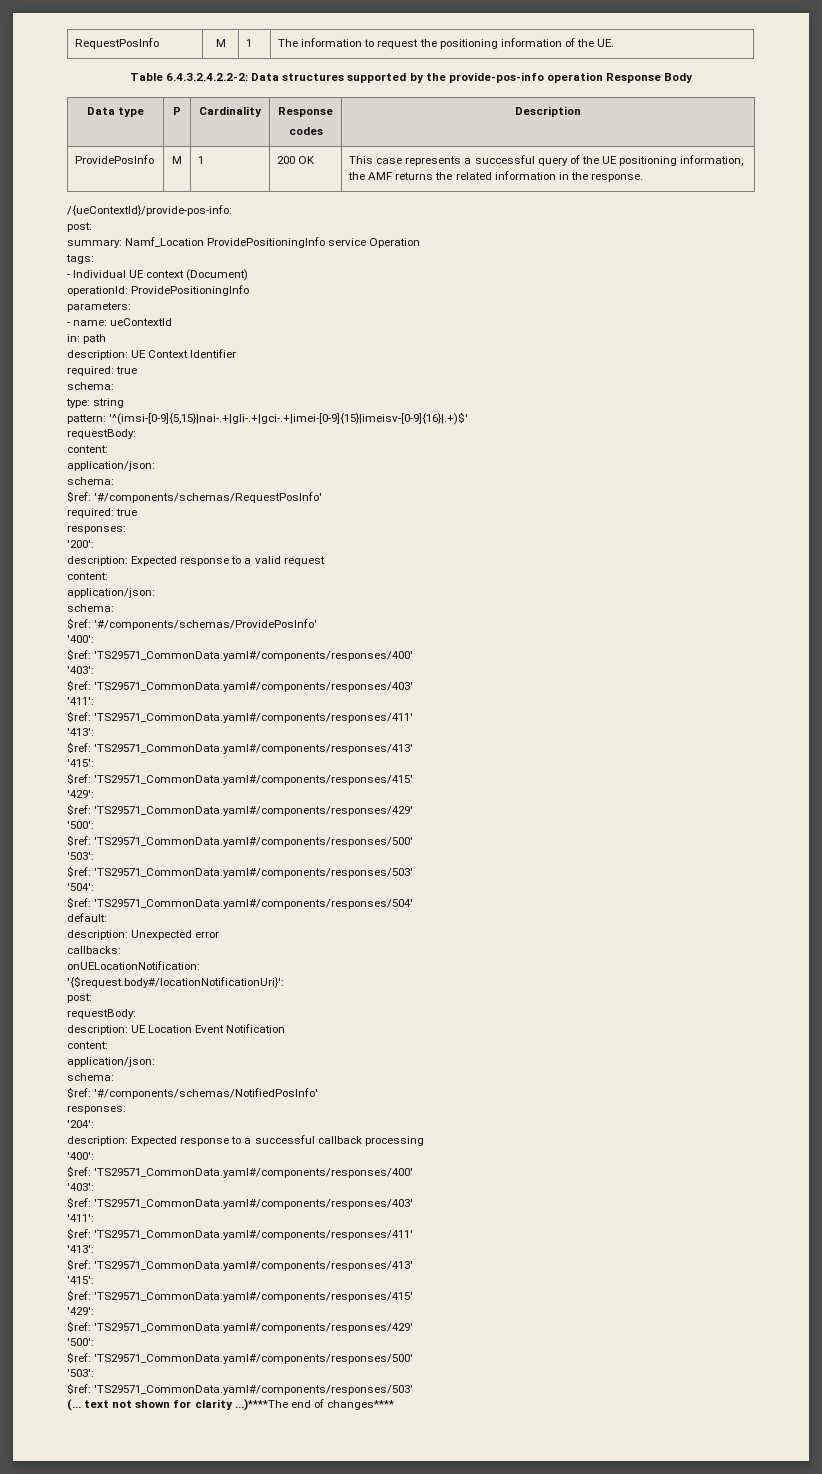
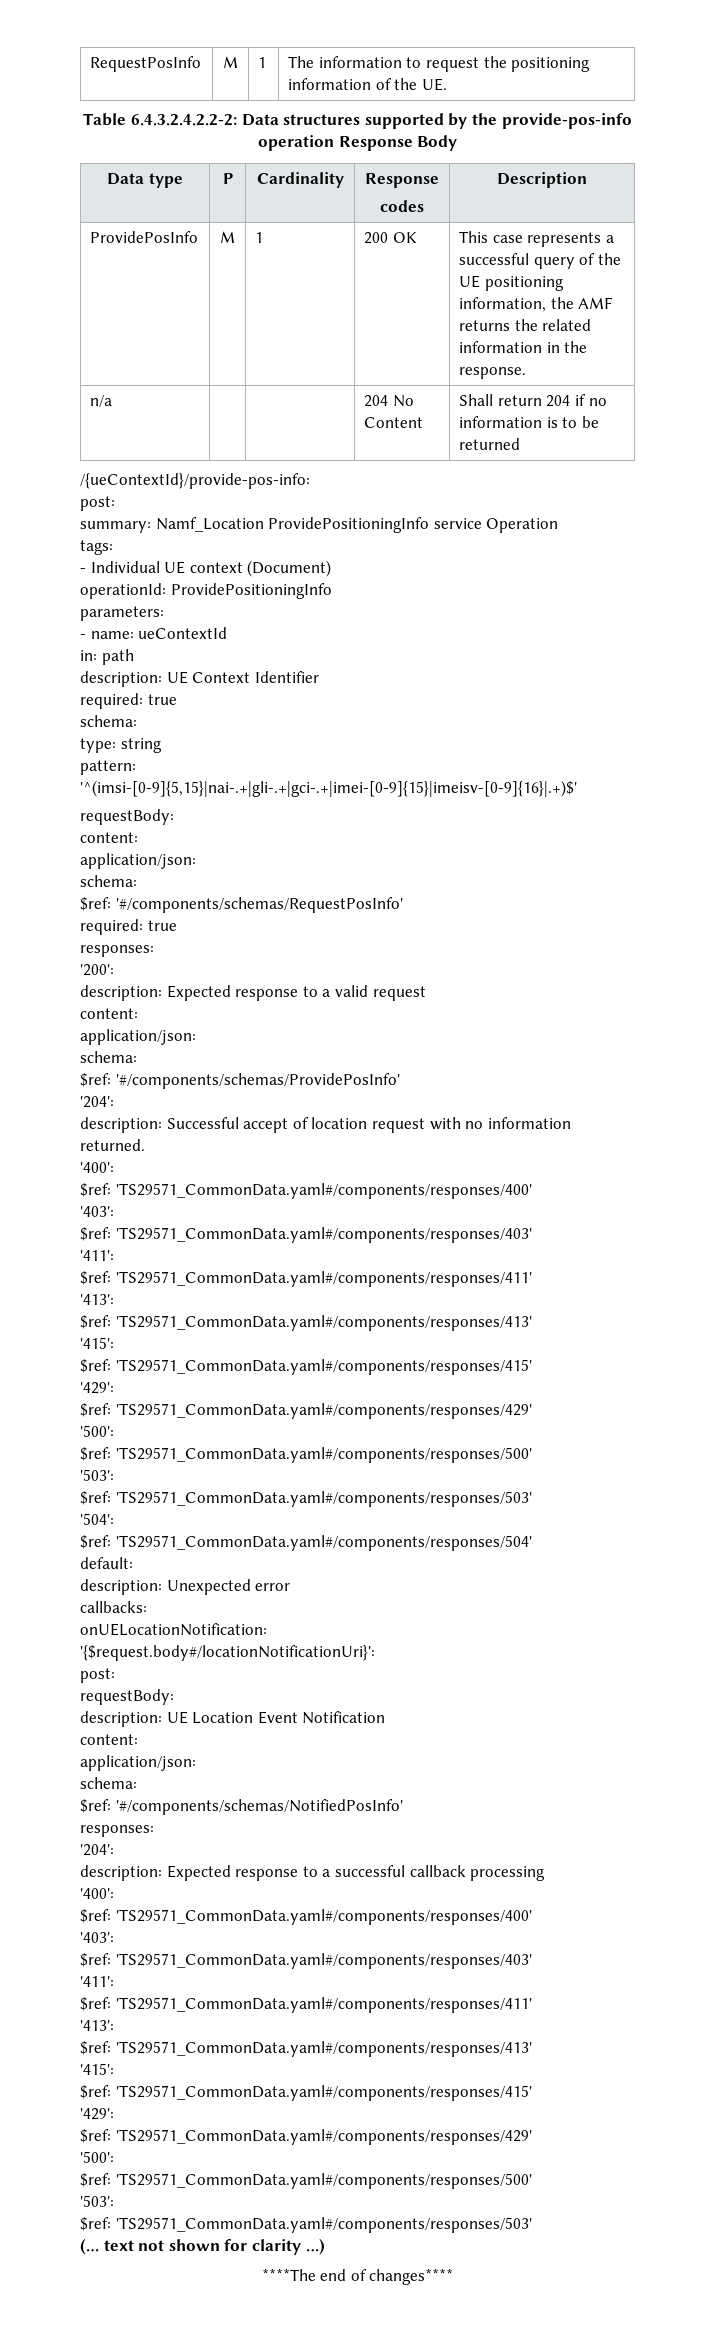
(643, 177) none -> [90,395,113,407] [364,395,414,407] [364,417,424,428] [459,394,607,407] [459,416,599,428] [459,438,521,450] // n/a | | | 204 No Content | Shall return 204 if no information is to be returned
(318, 624) none -> [80,1096,114,1108] [80,1117,571,1133] [80,1139,145,1151] // '204': // description: Successful accept of location request with no information returned.
[234,1399,288,1411] …)****The -> [305,2238,325,2255] [261,2268,316,2281] …) // ****The

